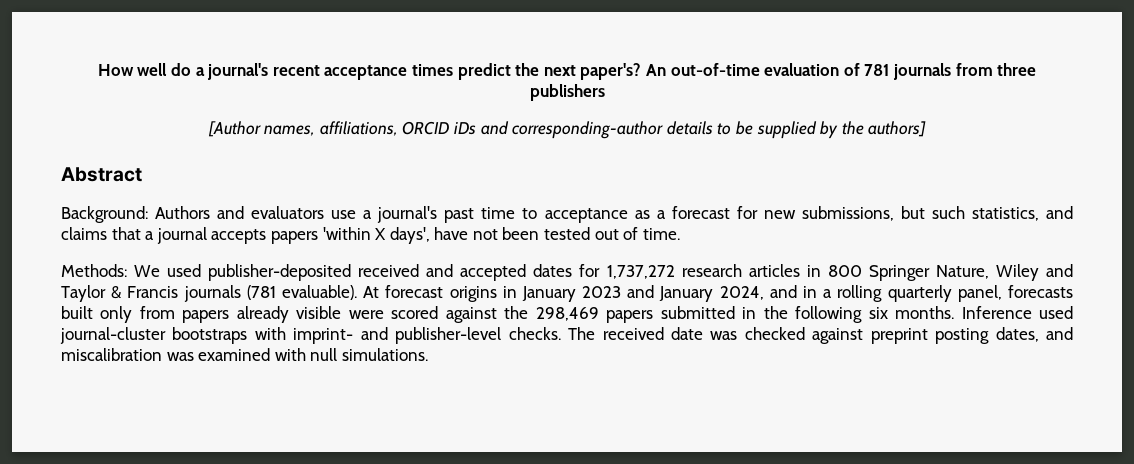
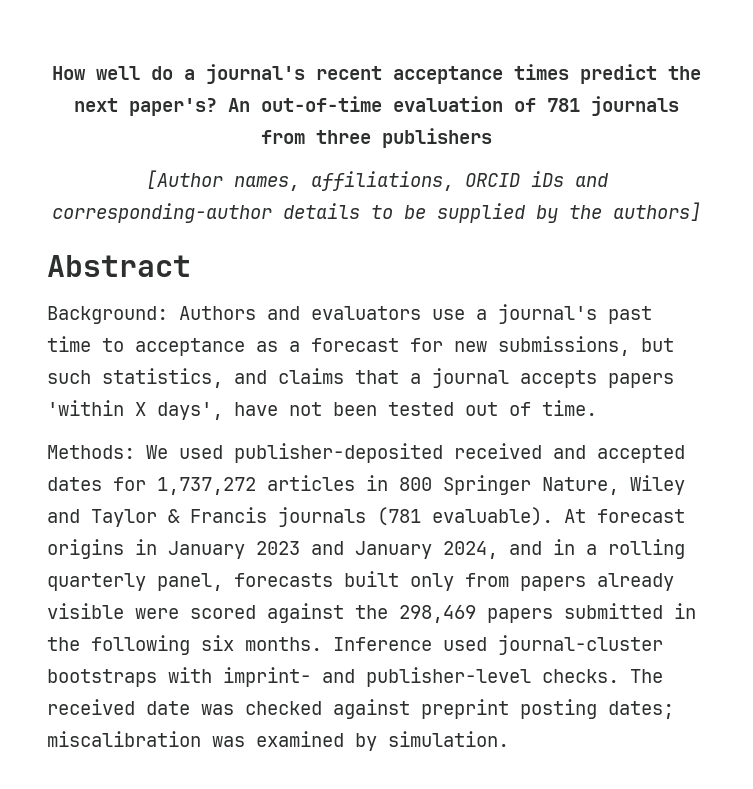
[681,264,742,277] research -> (256, 486) none
[995,327,1073,342] dates, and -> [608,701,674,719] dates;
[274,348,428,361] with null simulations. -> [355,731,509,751] by simulation.

